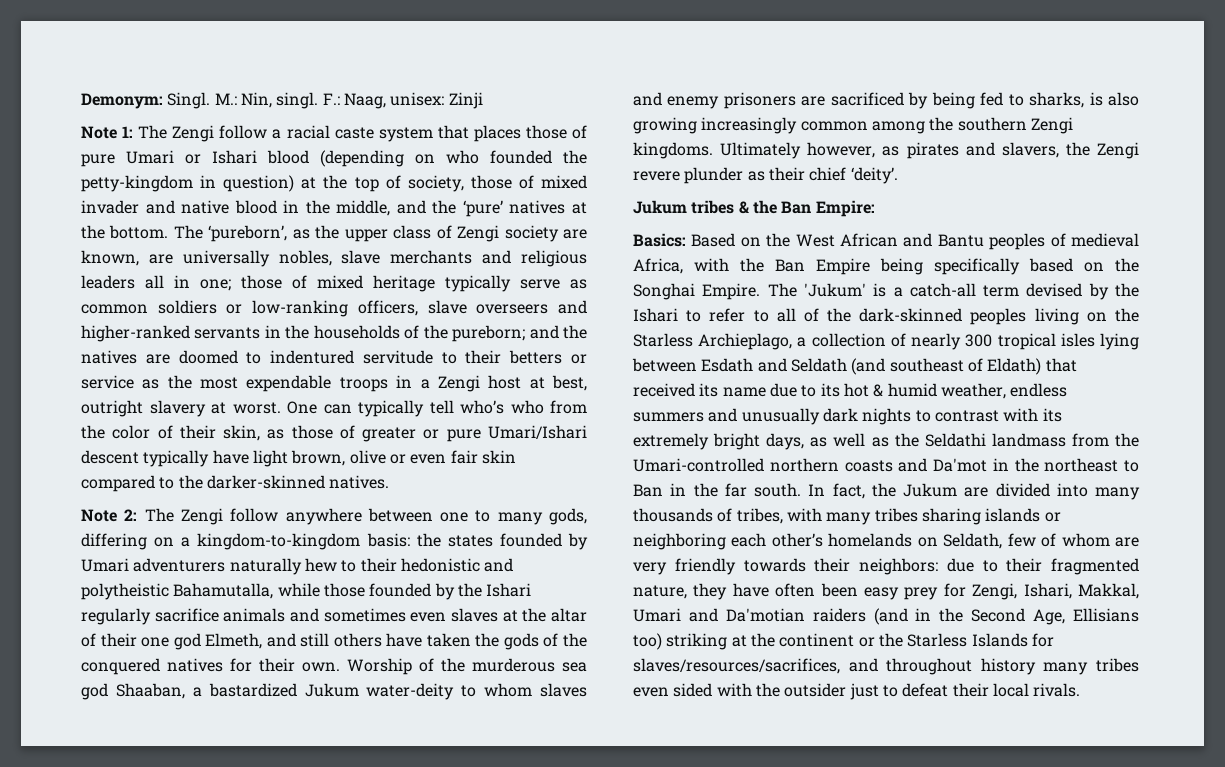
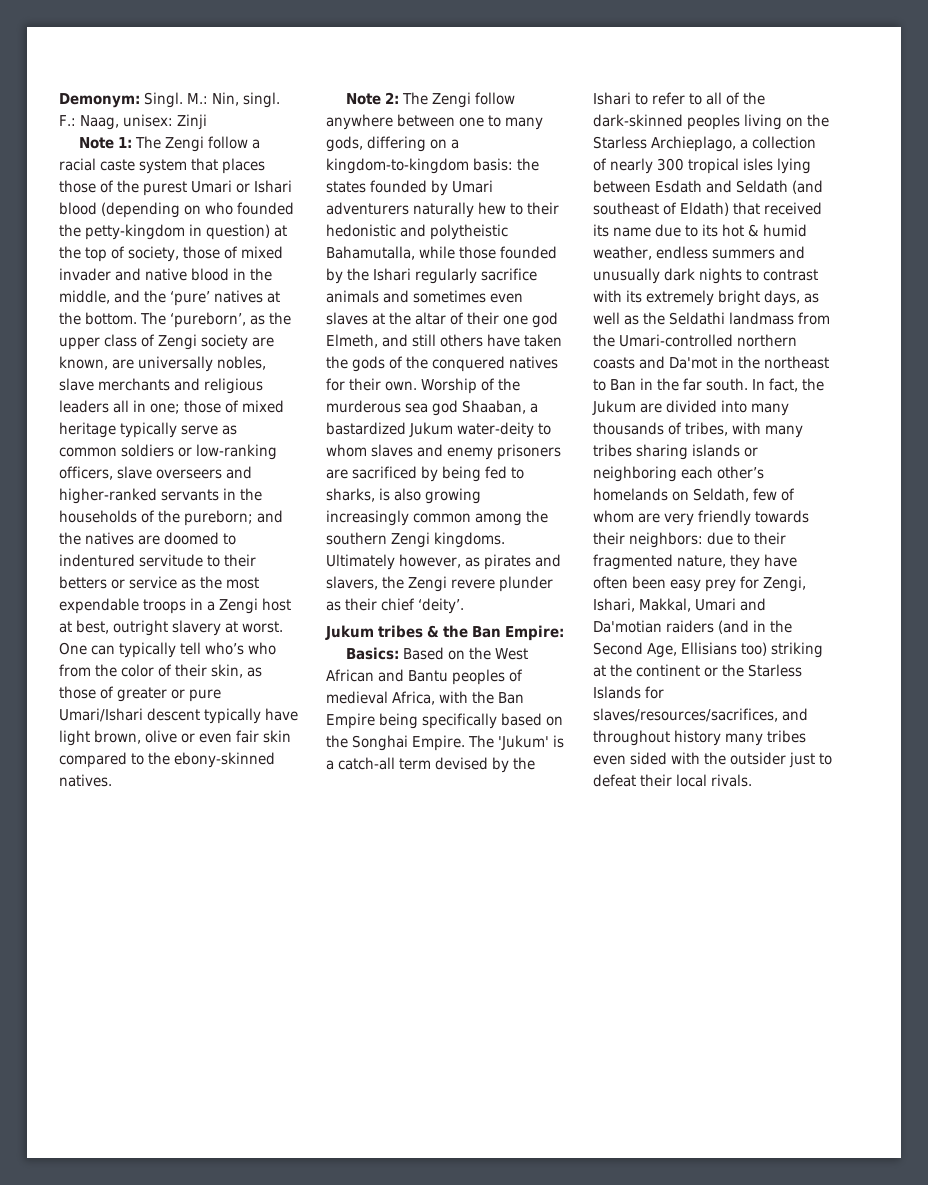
[81,154,115,167] pure -> [117,180,187,196] the purest
[206,475,325,489] darker-skinned -> [174,752,275,768] ebony-skinned

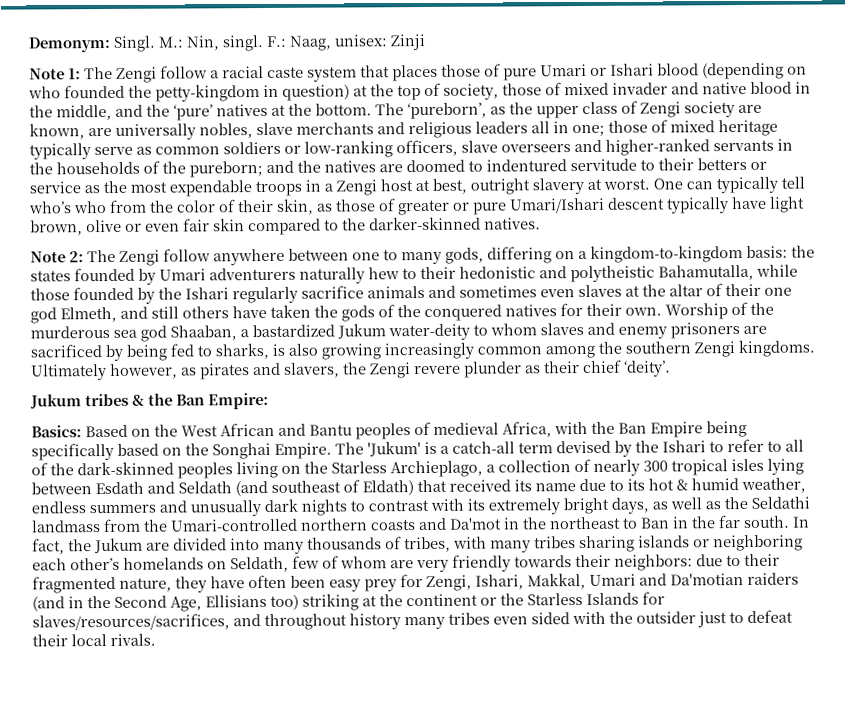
[117,180,187,196] the purest -> [503,68,537,81] pure
[174,752,275,768] ebony-skinned -> [369,216,481,231] darker-skinned

